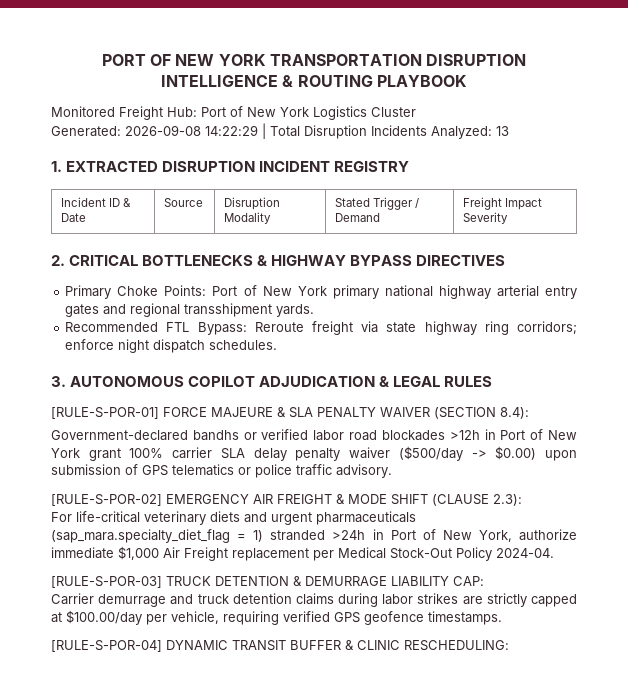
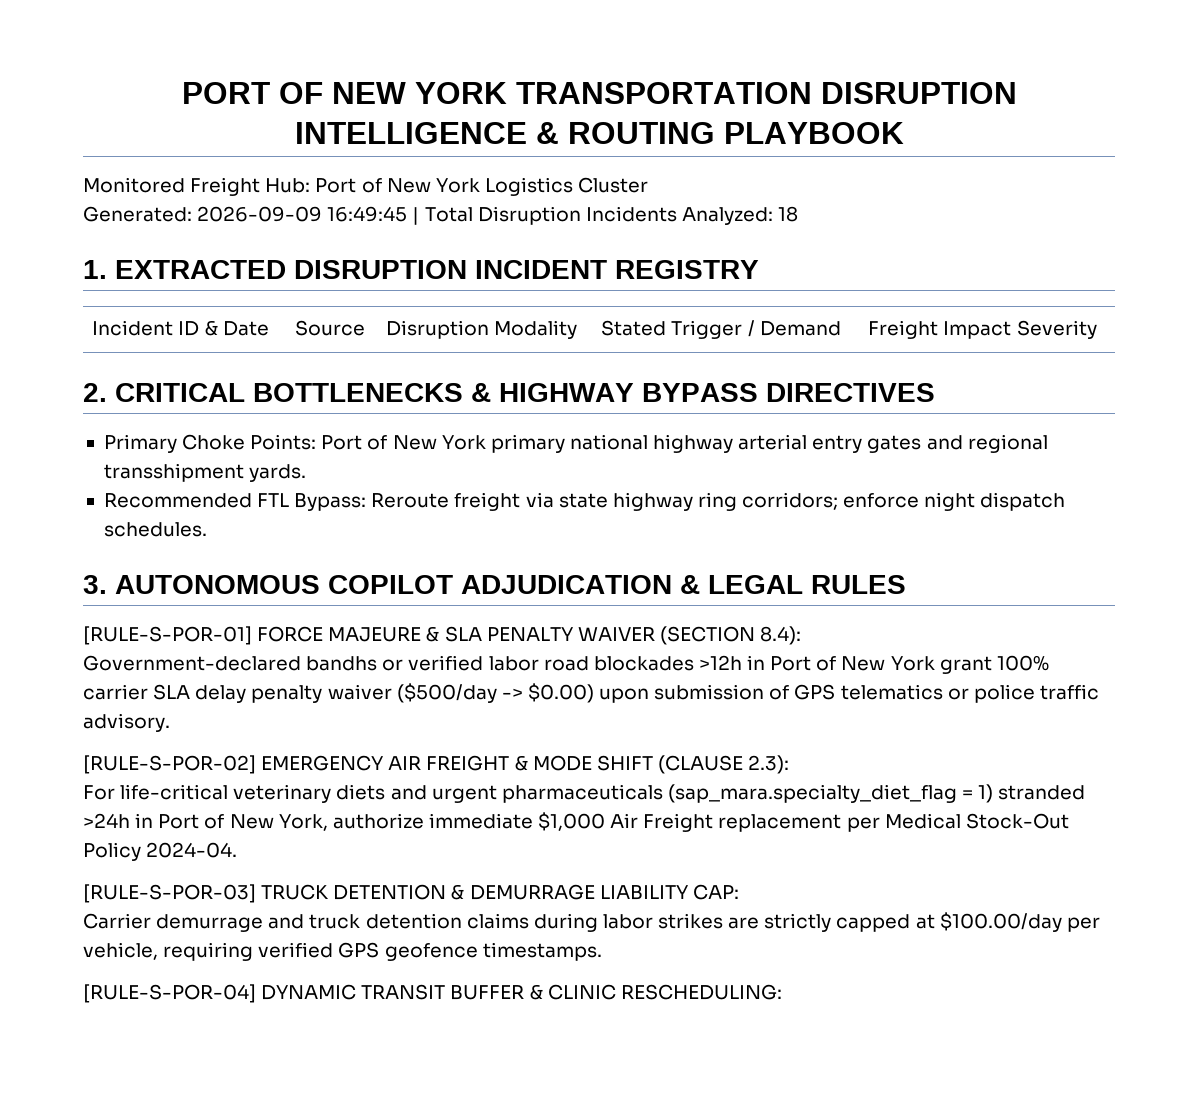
[125,125,258,136] 2026-09-08 14:22:29 -> [197,206,408,222] 2026-09-09 16:49:45
[496,126,509,136] 13 -> [778,206,799,222] 18

